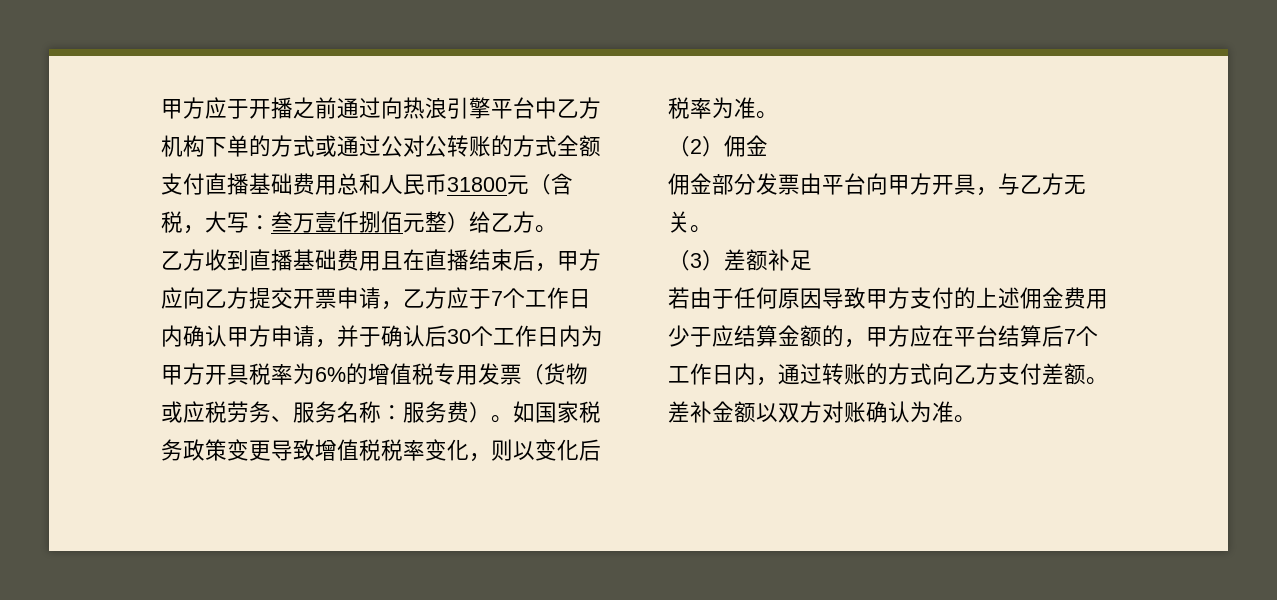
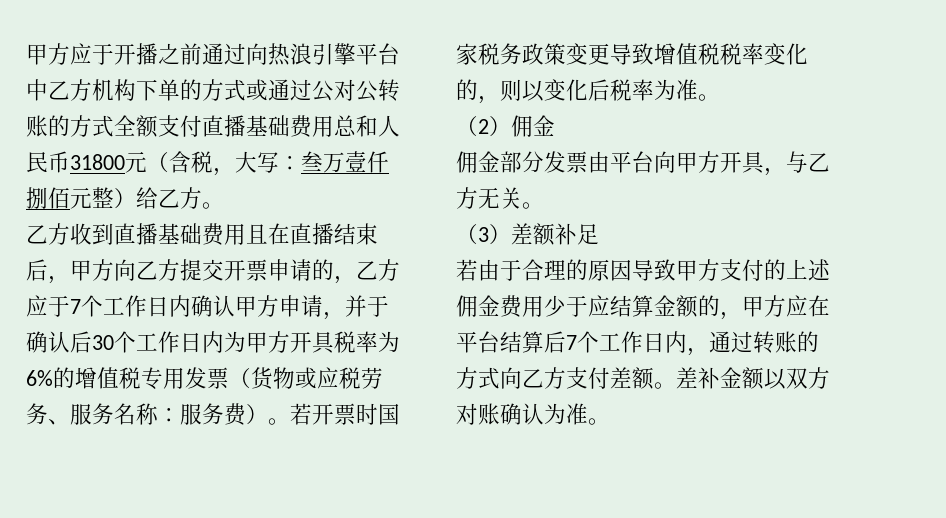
[161,287,183,309] 应 -> (114, 270) none
(381, 298) none -> [312,259,334,280] 的
[513,401,535,423] 如 -> [290,403,378,425] 若开票时
(469, 450) none -> [456,79,478,100] 的
[734,287,778,309] 任何 -> [522,259,588,281] 合理的

